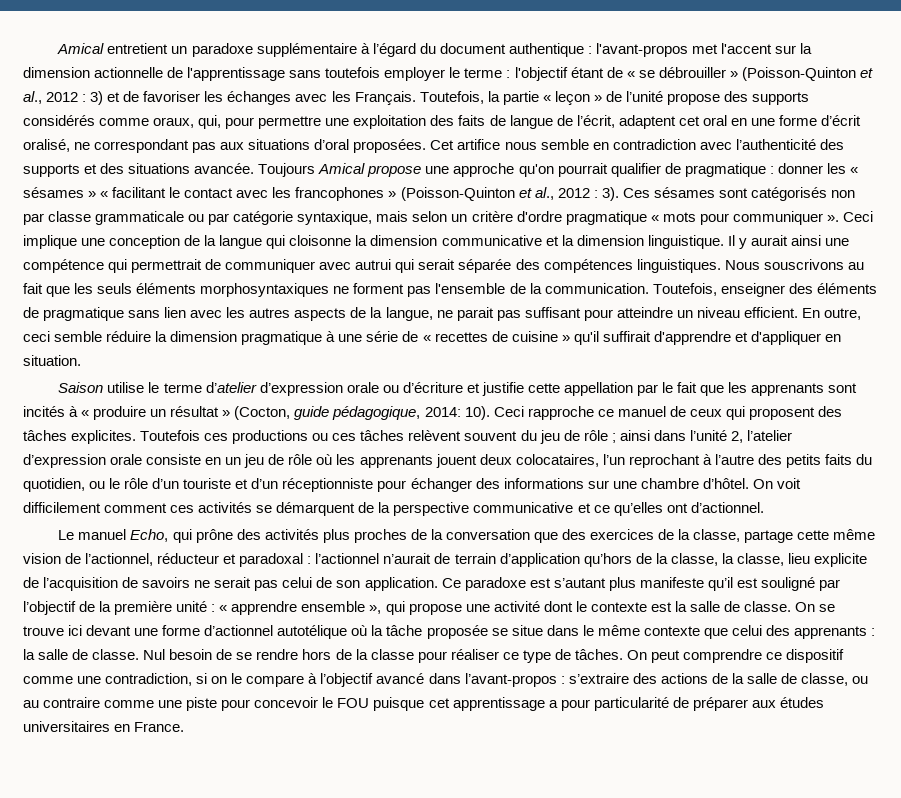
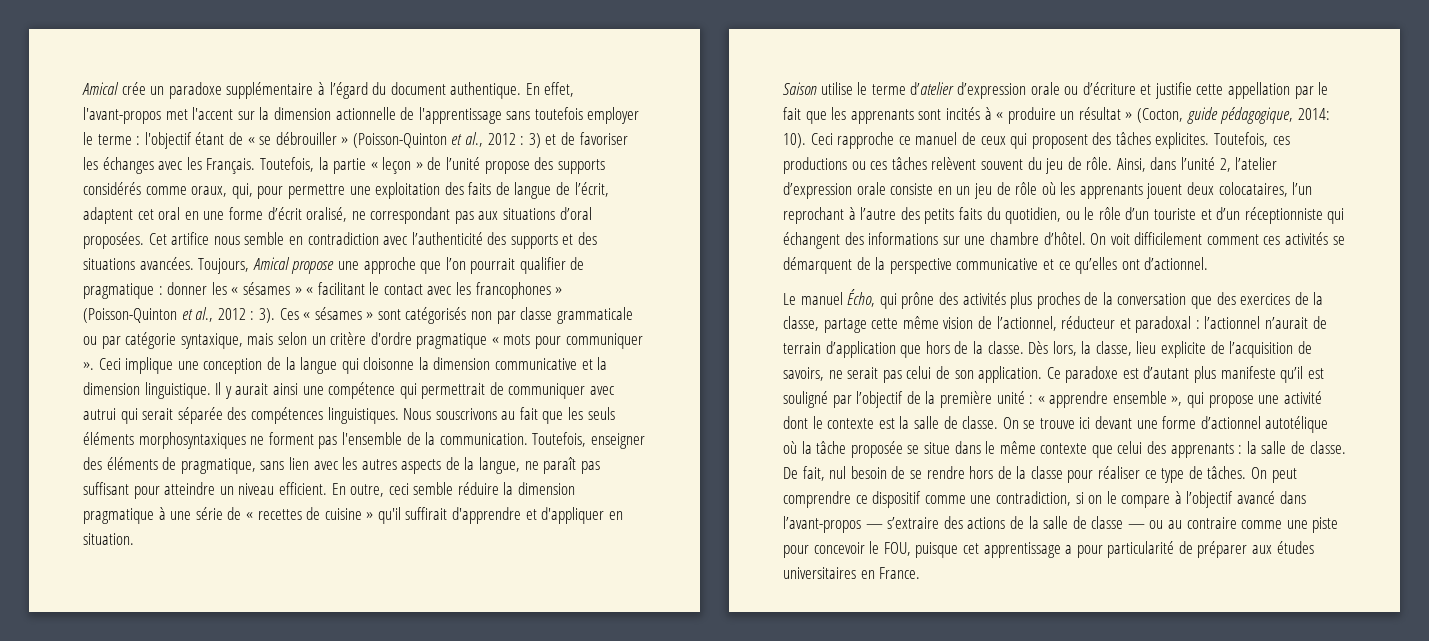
[57,43,169,54] Amical entretient -> [82,82,146,95] Amical crée
[508,43,592,57] authentique : -> [450,82,575,99] authentique. En effet,
[194,163,316,177] avancée. Toujours -> [139,257,250,274] avancées. Toujours,
[518,164,554,177] qu'on -> [420,257,466,274] que l’on
[653,187,715,198] sésames -> [303,307,374,320] « sésames »
[43,307,125,321] pragmatique -> [180,458,256,474] pragmatique,
[456,307,494,321] parait -> [543,457,577,474] paraît
[140,430,201,441] Toutefois -> [1214,132,1269,147] Toutefois,
[583,430,650,443] rôle ; ainsi -> [1086,157,1146,172] rôle. Ainsi,
[377,478,472,492] pour échanger -> [1327,208,1345,224] [783,232,840,249] qui échangent
[130,529,169,542] Echo, -> [847,289,876,307] Écho,
[583,553,718,567] qu’hors de la classe, -> [900,341,1077,358] que hors de la classe. Dès lors,
[142,577,191,588] savoirs -> [783,367,824,381] savoirs,
[553,578,606,588] s’autant -> [1143,366,1190,379] d’autant
[143,649,166,660] Nul -> [783,466,847,481] De fait, nul
[560,676,565,684] : -> [865,524,883,529] —
[800,673,848,686] classe, -> [1091,516,1145,529] classe —
[337,698,370,708] FOU -> [883,542,911,556] FOU,

